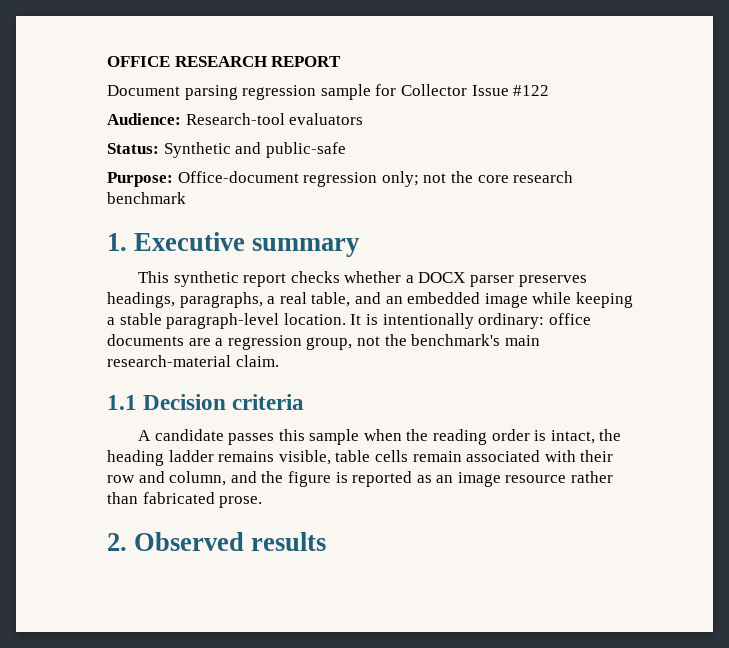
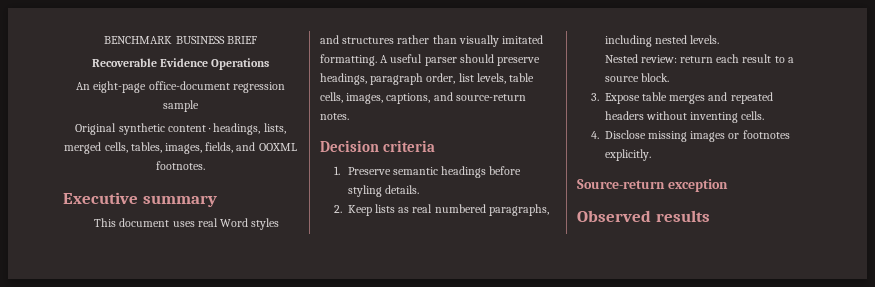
[107,56,342,67] [107,84,550,100] [107,113,364,125] [107,142,346,158] [107,171,574,187] [107,192,186,204] [107,232,360,257] [137,271,587,287] [107,292,633,308] [107,313,591,329] [107,334,540,350] [107,355,279,367] [107,394,305,410] [137,429,622,445] [107,450,614,466] [107,471,614,487] [107,492,263,508] [107,533,127,551] OFFICE RESEARCH REPORT // Document parsing regression sample for Collector Issue #122 // Audience: Research-tool evaluators // Status: Synthetic and public-safe // Purpose: Office-document regression only; not the core research benchmark // 1. Executive summary // This synthetic report checks whether a DOCX parser preserves headings, paragraphs, a real table, and an embedded image while keeping a stable paragraph-level location. It is intentionally ordinary: office documents are a regression group, not the benchmark's main research-material claim. // 1.1 Decision criteria // A candidate passes this sample when the reading order is intact, the heading ladder remains visible, table cells remain associated with their row and column, and the figure is reported as an image resource rather than fabricated prose. // 2. -> [104,36,257,44] [91,58,270,70] [76,81,285,93] [163,100,199,112] [75,123,286,135] [64,142,297,154] [156,161,205,170] [63,192,217,207] [94,218,280,230] [320,35,544,47] [320,54,541,66] [320,73,535,85] [320,92,526,104] [320,113,349,120] [320,140,436,152] [333,166,522,178] [347,185,419,197] [333,204,549,216] [604,35,720,47] [604,54,794,63] [604,73,669,82] [590,92,773,104] [604,111,765,123] [590,130,790,142] [604,149,651,161] [577,179,728,192] BENCHMARK BUSINESS BRIEF // Recoverable Evidence Operations // An eight-page office-document regression sample // Original synthetic content · headings, lists, merged cells, tables, images, fields, and OOXML footnotes. // Executive summary // This document uses real Word styles and structures rather than visually imitated formatting. A useful parser should preserve headings, paragraph order, list levels, table cells, images, captions, and source-return notes. // Decision criteria // 1. Preserve semantic headings before styling details. // 2. Keep lists as real numbered paragraphs, including nested levels. // Nested review: return each result to a source block. // 3. Expose table merges and repeated headers without inventing cells. // 4. Disclose missing images or footnotes explicitly. // Source-return exception //

